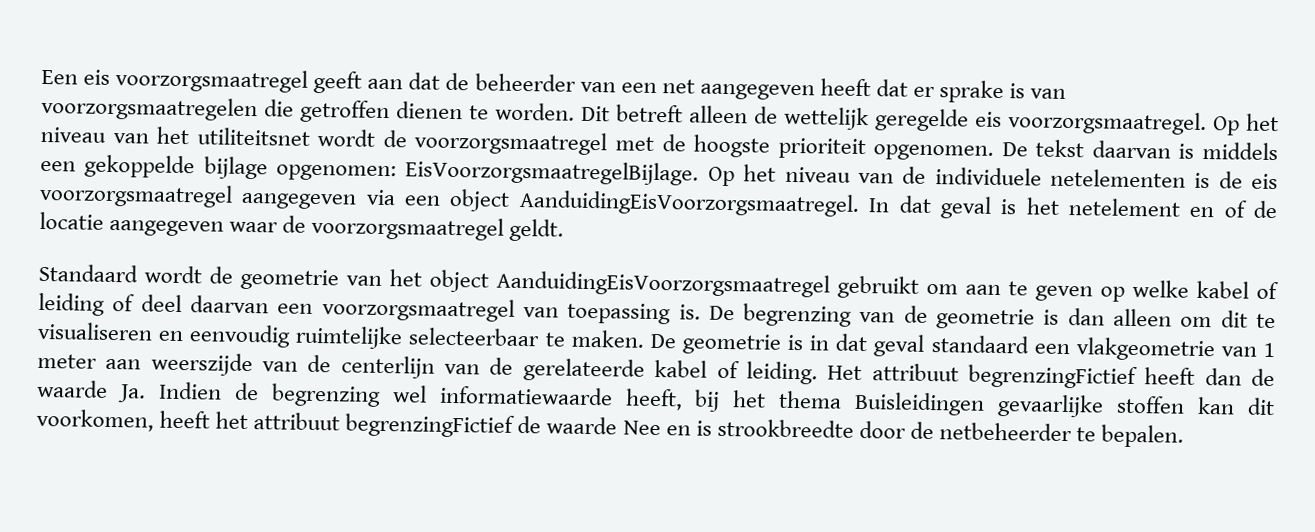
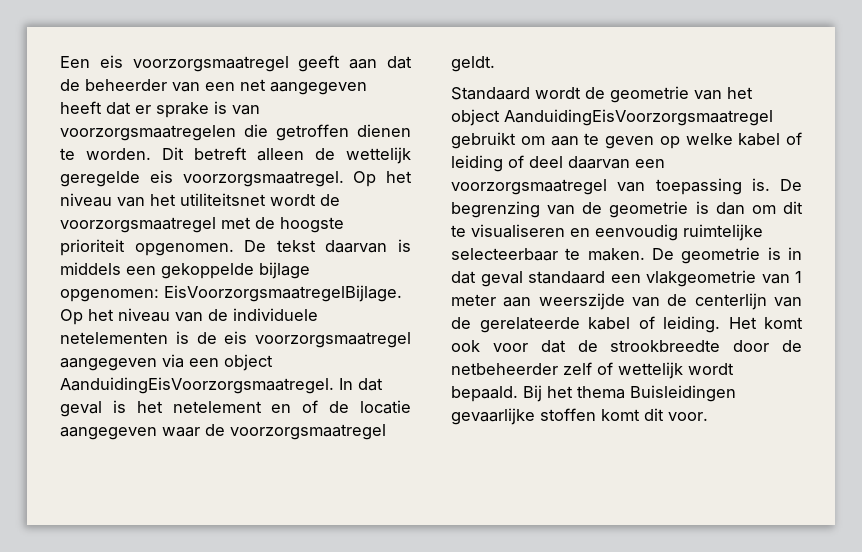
[1113,308,1173,327] alleen -> (745, 208) none
[871,363,1275,390] [37,379,721,412] attribuut begrenzingFictief heeft dan de waarde Ja. Indien de begrenzing wel informatiewaarde heeft, bij -> [764,317,803,329] [451,340,802,353] [451,362,734,379] [451,385,542,402] komt ook voor dat de strookbreedte door de netbeheerder zelf of wettelijk wordt bepaald. Bij
[1197,396,1275,416] [36,408,1185,448] kan dit voorkomen, heeft het attribuut begrenzingFictief de waarde Nee en is strookbreedte door de netbeheerder te bepalen. -> [601,408,708,421] komt dit voor.

